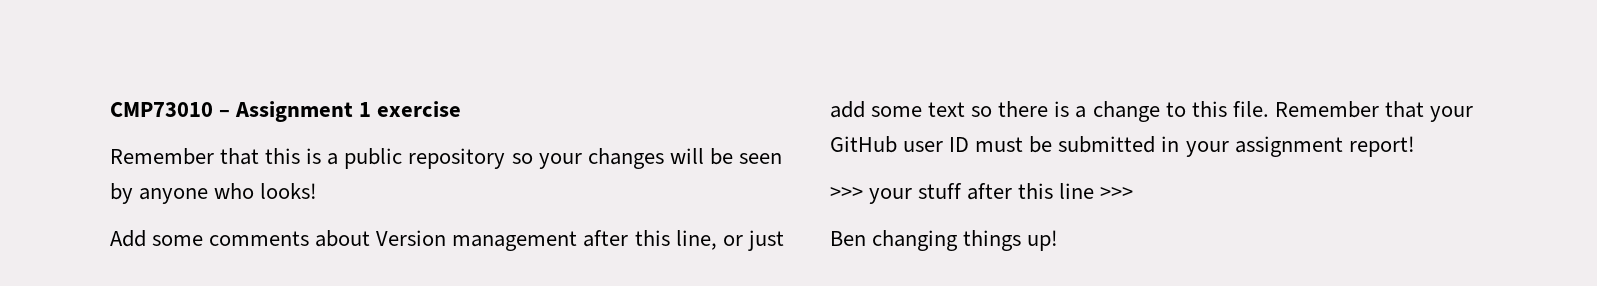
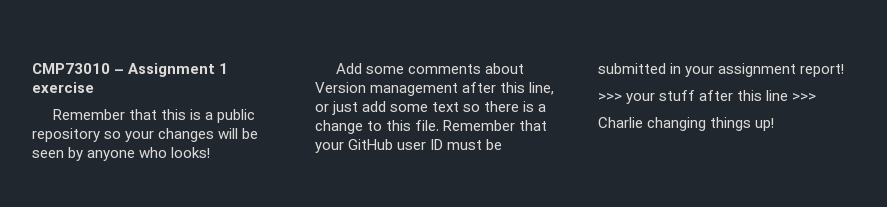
[830,231,866,246] Ben -> [598,117,643,128] Charlie

